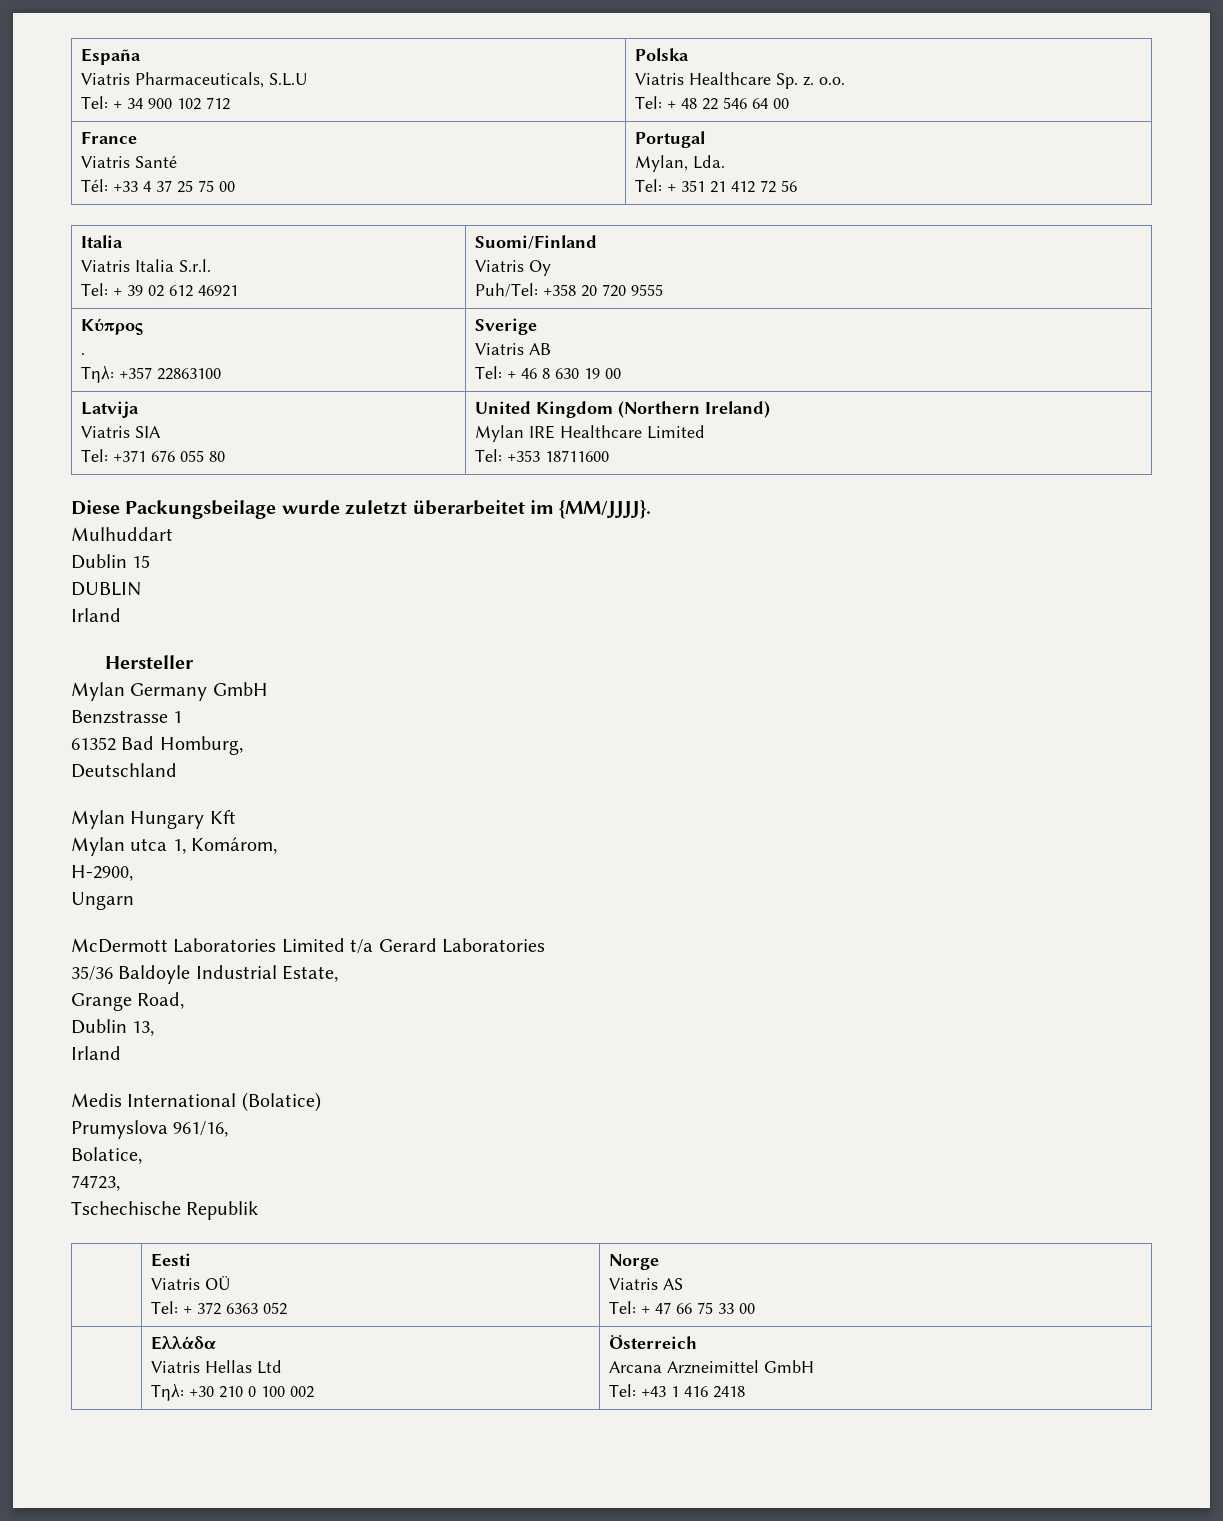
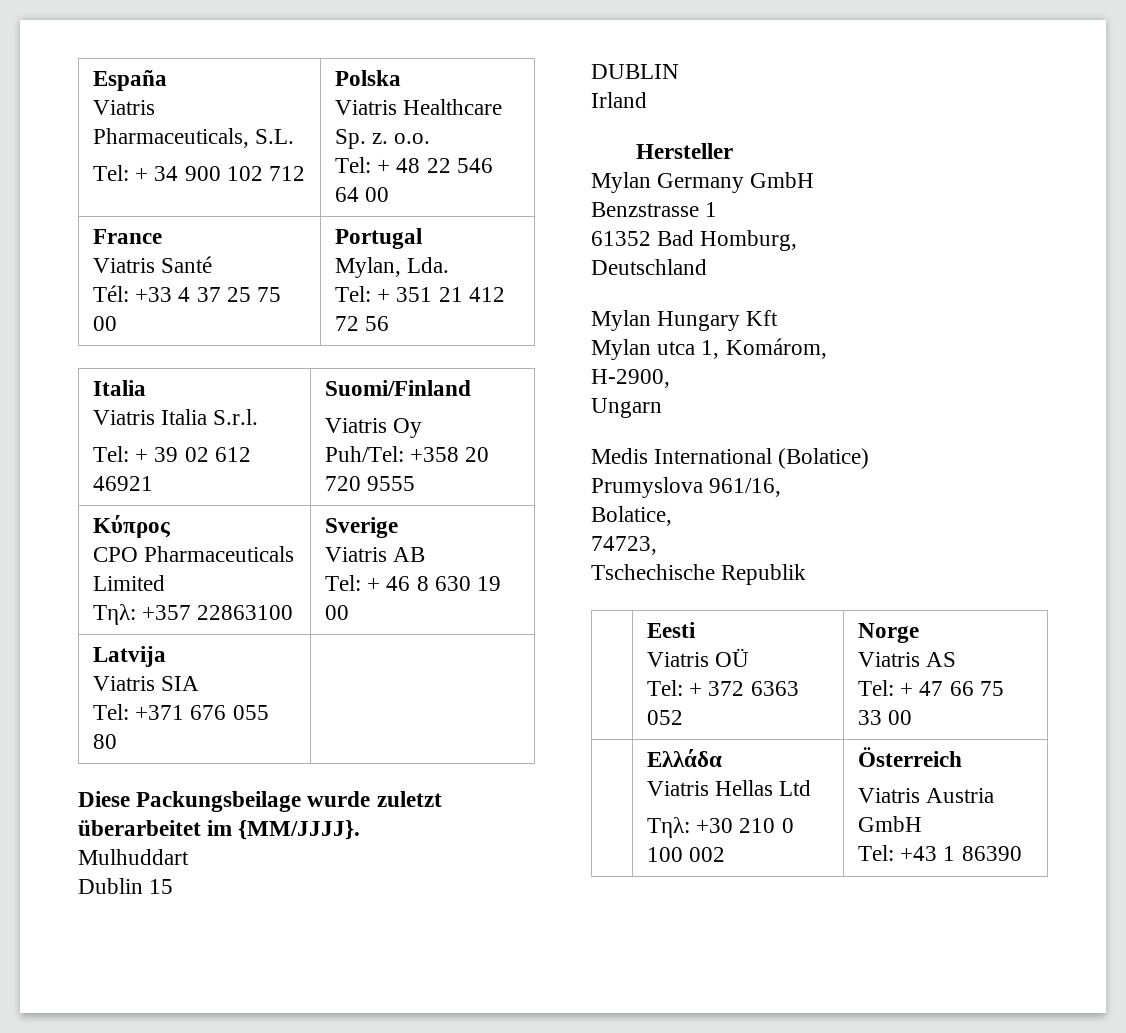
[268,73,307,86] S.L.U -> [255,129,295,144] S.L.
[80,352,85,355] . -> [92,546,295,562] [92,575,165,591] CPO Pharmaceuticals Limited
[474,401,770,418] [474,425,705,442] [474,449,609,462] United Kingdom (Northern Ireland) // Mylan IRE Healthcare Limited // Tel: +353 18711600 -> (117, 741) none
[71,938,545,954] [71,965,339,984] [71,992,185,1011] [71,1019,155,1036] [71,1046,121,1060] // McDermott Laboratories Limited t/a Gerard Laboratories // 35/36 Baldoyle Industrial Estate, // Grange Road, // Dublin 13, // Irland -> (662, 408) none
[608,1360,759,1374] Arcana Arzneimittel -> [857,788,995,803] Viatris Austria
[683,1386,745,1398] 416 2418 -> [961,846,1022,861] 86390

